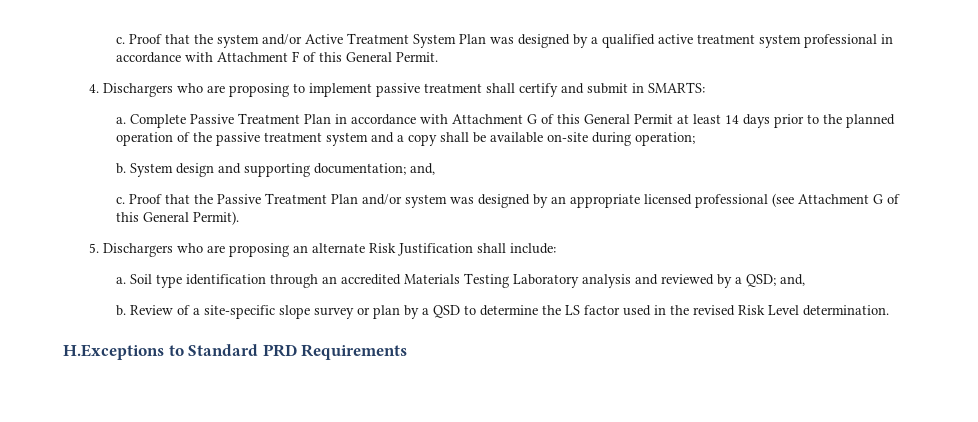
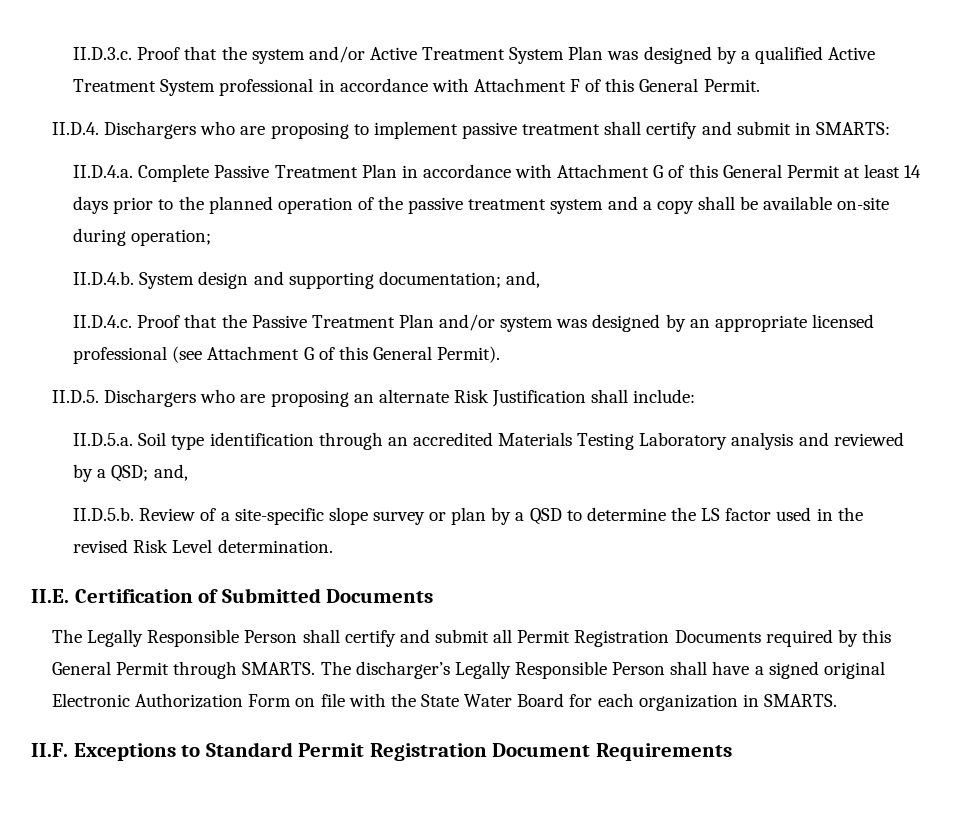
[115,37,125,44] c. -> [73,47,133,60] II.D.3.c.
[657,34,801,48] active treatment system -> [828,47,876,60] [73,79,216,96] Active Treatment System
[89,84,100,93] 4. -> [52,122,100,135] II.D.4.
[115,117,126,124] a. -> [73,165,134,178] II.D.4.a.
[115,163,126,174] b. -> [73,271,135,285] II.D.4.b.
[115,197,125,204] c. -> [73,315,133,328] II.D.4.c.
[89,243,100,253] 5. -> [52,390,100,403] II.D.5.
[115,277,126,284] a. -> [73,433,134,446] II.D.5.a.
[115,305,126,316] b. -> [73,507,135,521] II.D.5.b.
[63,344,297,360] H.Exceptions to Standard PRD -> [31,588,434,603] [52,629,891,647] [52,661,885,679] [52,693,837,711] [31,742,591,761] II.E. Certification of Submitted Documents // The Legally Responsible Person shall certify and submit all Permit Registration Documents required by this General Permit through SMARTS. The discharger’s Legally Responsible Person shall have a signed original Electronic Authorization Form on file with the State Water Board for each organization in SMARTS. // II.F. Exceptions to Standard Permit Registration Document

